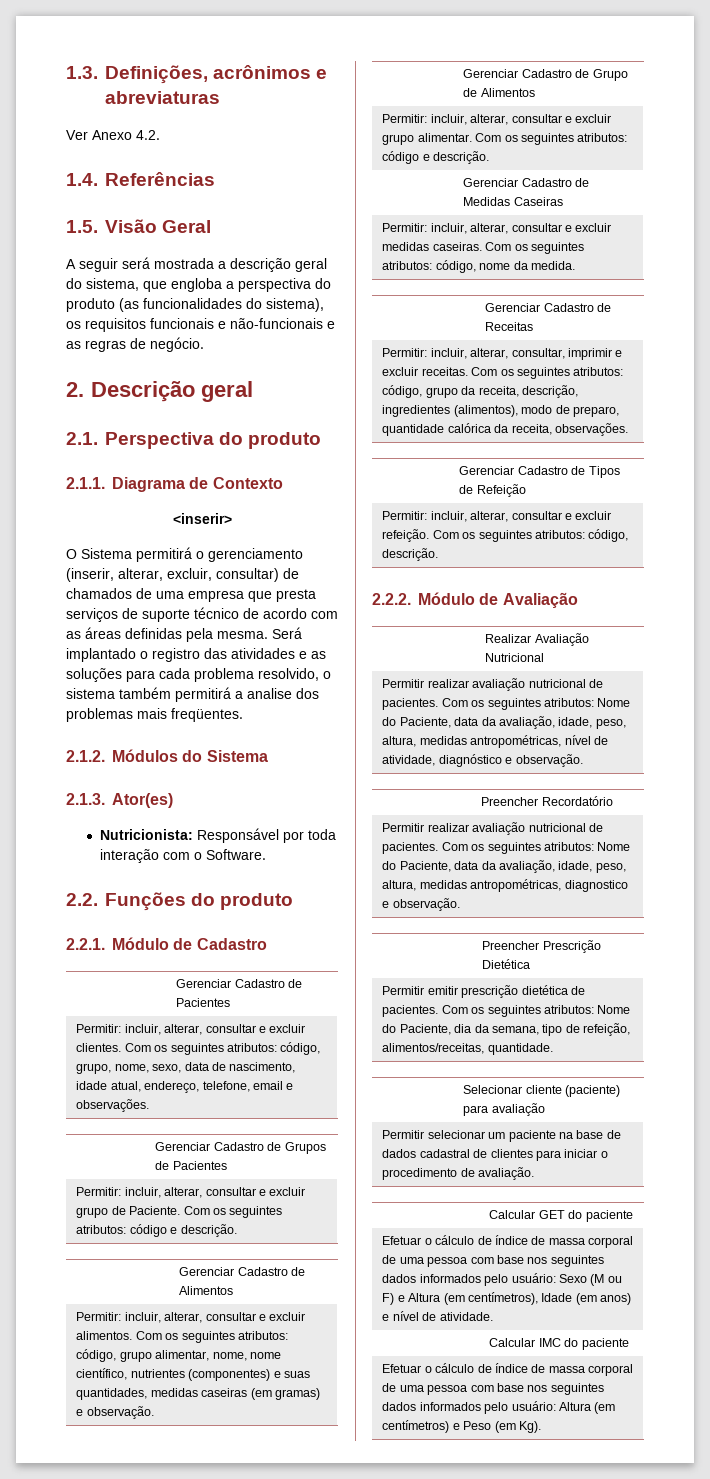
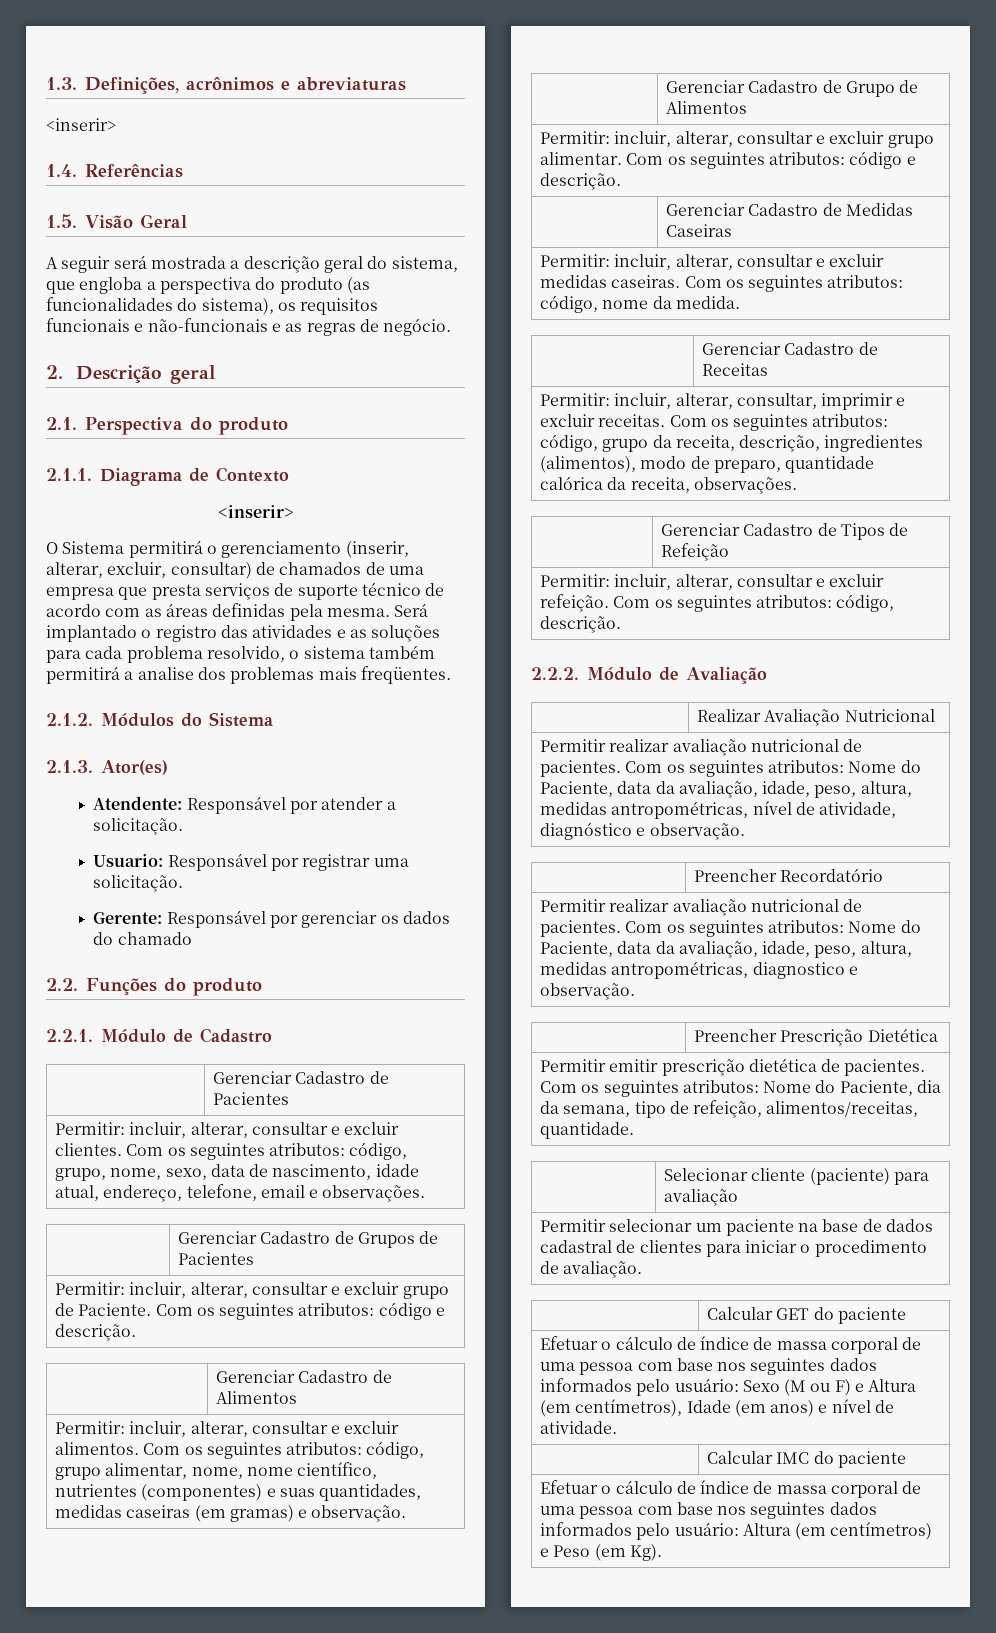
[66,130,160,140] Ver Anexo 4.2. -> [46,118,116,131] <inserir>
[99,828,336,843] [99,849,266,863] Nutricionista: Responsável por toda interação com o Software. -> [93,796,396,814] [93,818,184,835] [93,853,409,871] [93,875,184,892] [93,910,450,928] [93,932,192,945] Atendente: Responsável por atender a solicitação. // Usuario: Responsável por registrar uma solicitação. // Gerente: Responsável por gerenciar os dados do chamado

